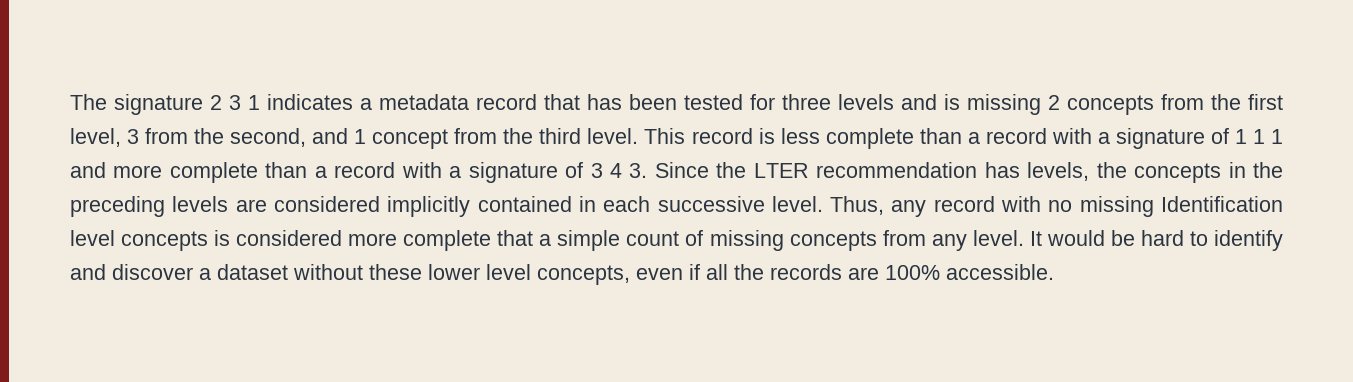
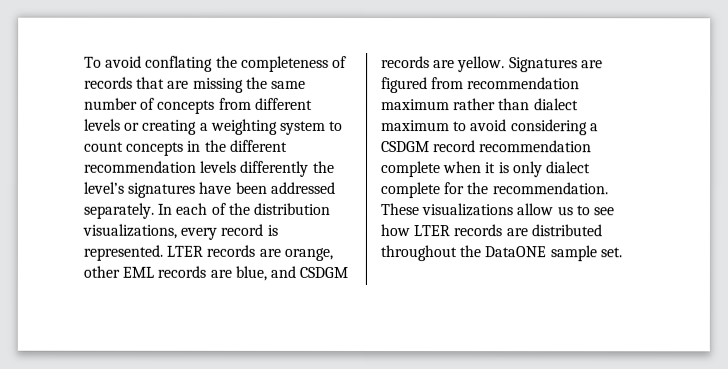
[70,94,1283,115] [70,128,1283,149] [70,162,1284,183] [70,196,1283,217] [70,230,1283,251] [70,264,1054,285] The signature 2 3 1 indicates a metadata record that has been tested for three levels and is missing 2 concepts from the first level, 3 from the second, and 1 concept from the third level. This record is less complete than a record with a signature of 1 1 1 and more complete than a record with a signature of 3 4 3. Since the LTER recommendation has levels, the concepts in the preceding levels are considered implicitly contained in each successive level. Thus, any record with no missing Identification level concepts is considered more complete that a simple count of missing concepts from any level. It would be hard to identify and discover a dataset without these lower level concepts, even if all the records are 100% accessible. -> [84,55,347,72] [84,76,306,93] [84,97,313,114] [84,118,344,135] [84,139,288,156] [84,160,335,177] [83,181,336,198] [83,202,330,219] [82,223,278,240] [83,244,333,261] [83,265,349,281] [381,56,603,73] [381,77,581,94] [381,98,579,111] [381,119,599,136] [381,140,593,153] [381,161,591,178] [380,182,609,199] [380,203,614,217] [380,224,602,237] [380,245,622,262] To avoid conflating the completeness of records that are missing the same number of concepts from different levels or creating a weighting system to count concepts in the different recommendation levels differently the level’s signatures have been addressed separately. In each of the distribution visualizations, every record is represented. LTER records are orange, other EML records are blue, and CSDGM records are yellow. Signatures are figured from recommendation maximum rather than dialect maximum to avoid considering a CSDGM record recommendation complete when it is only dialect complete for the recommendation. These visualizations allow us to see how LTER records are distributed throughout the DataONE sample set.

